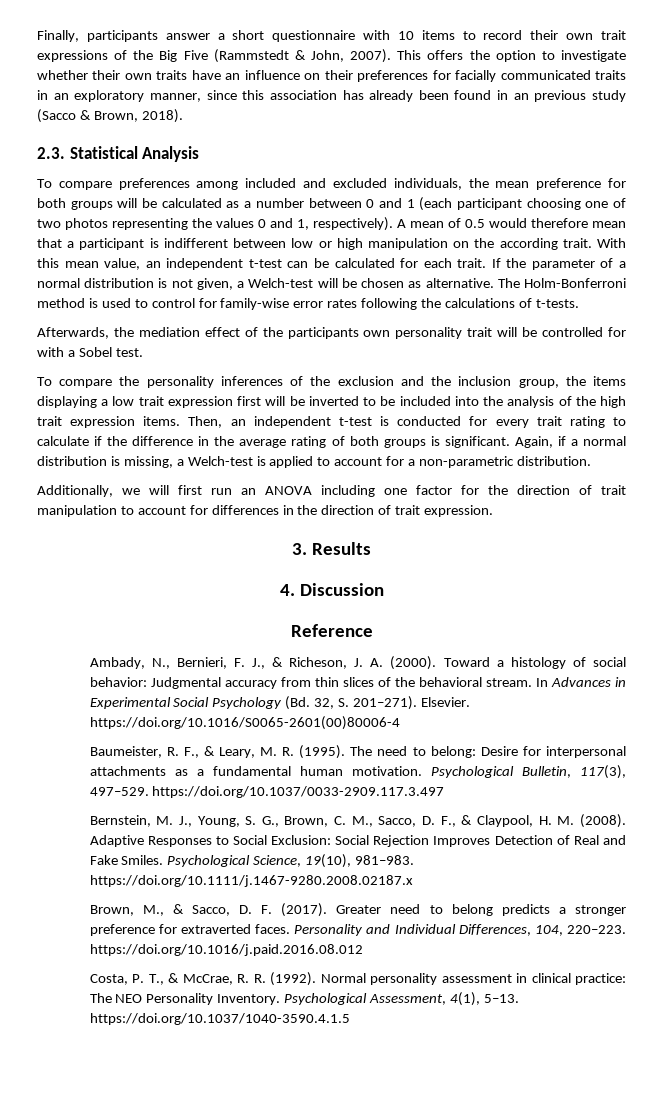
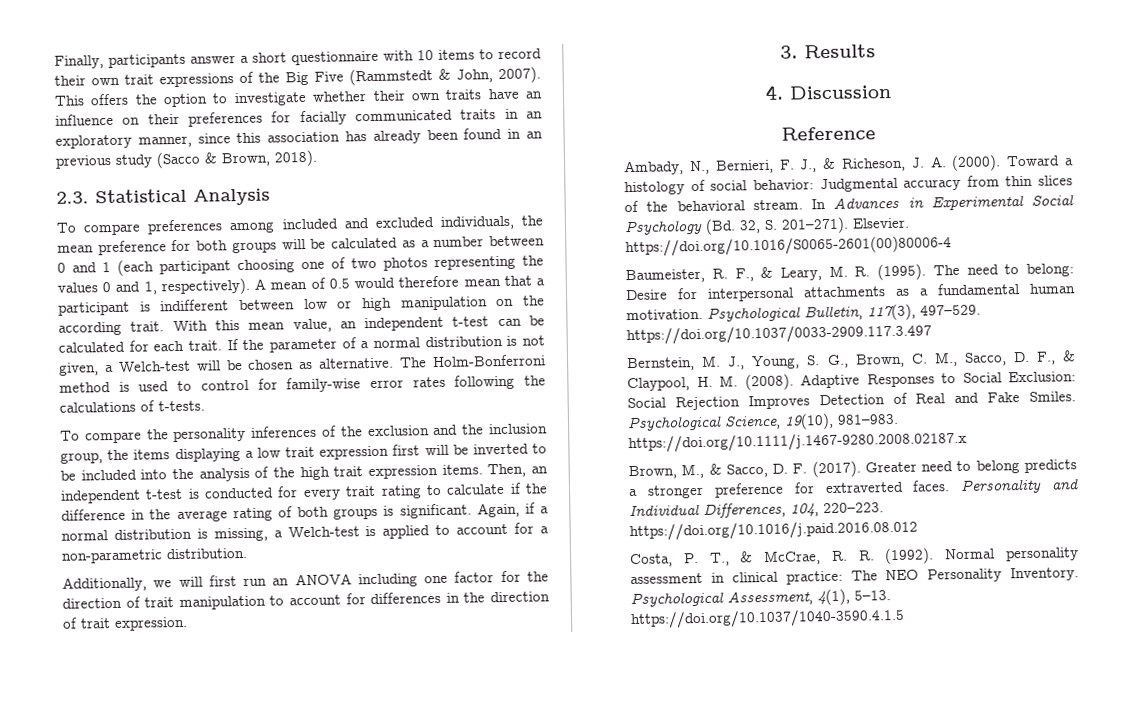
[37,327,626,339] [37,347,143,357] // Afterwards, the mediation effect of the participants own personality trait will be controlled for with a Sobel test. -> (205, 406) none

